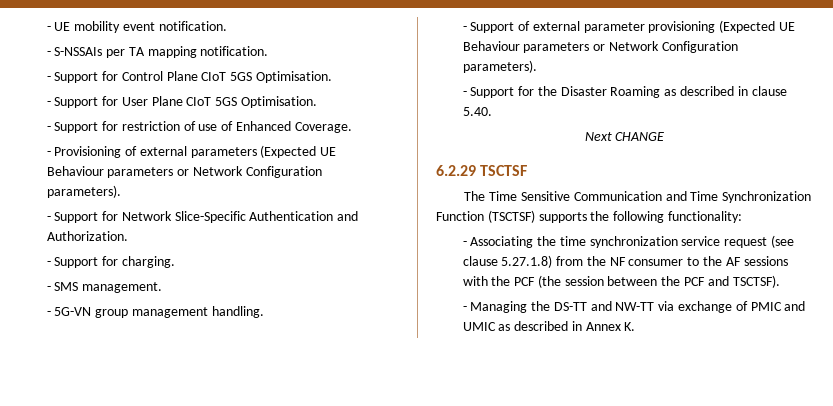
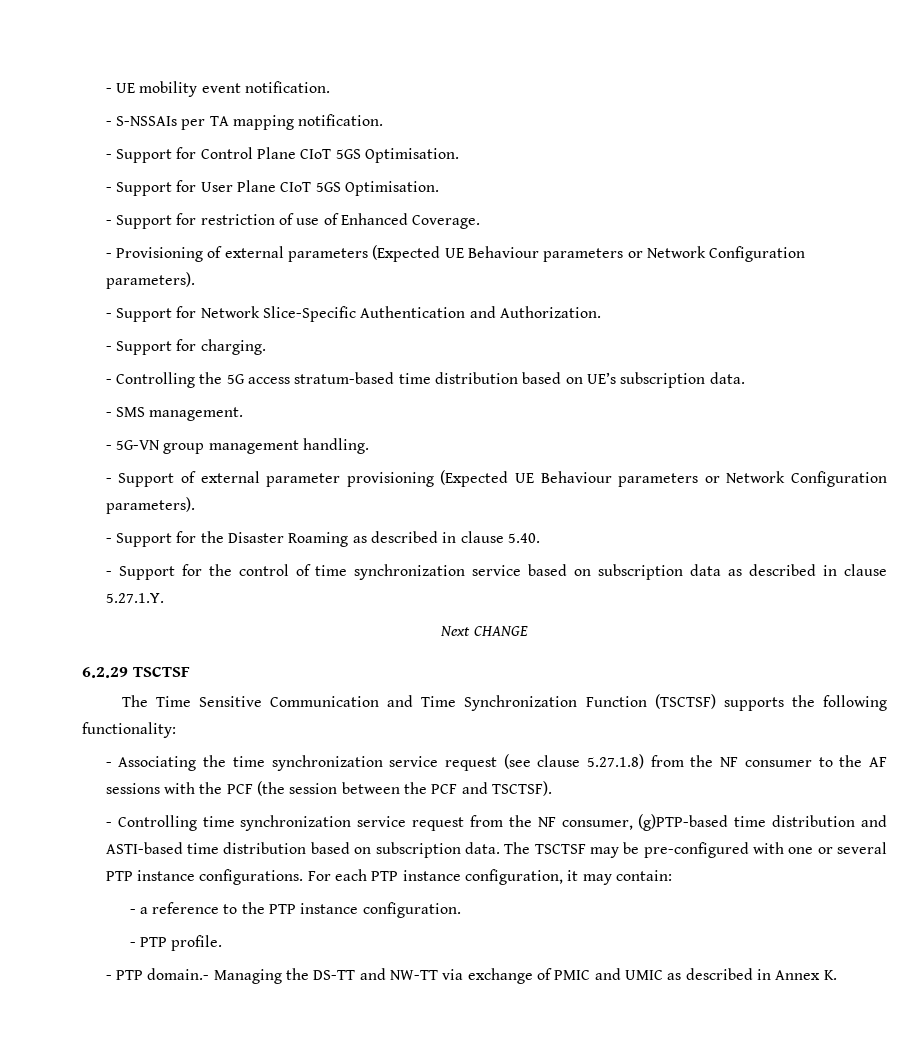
(175, 262) none -> [105,372,745,388] // - Controlling the 5G access stratum-based time distribution based on UE’s subscription data.
(492, 111) none -> [105,564,888,580] [105,593,164,603] // - Support for the control of time synchronization service based on subscription data as described in clause 5.27.1.Y.
(467, 308) none -> [117,814,888,831] [105,842,888,858] [105,869,672,885] [129,902,461,918] [129,935,223,951] [105,968,210,980] Controlling time synchronization service request from the NF consumer, (g)PTP-based time distribution and ASTI-based time distribution based on subscription data. The TSCTSF may be pre-configured with one or several PTP instance configurations. For each PTP instance configuration, it may contain: // - a reference to the PTP instance configuration. // - PTP profile. // - PTP domain.-

